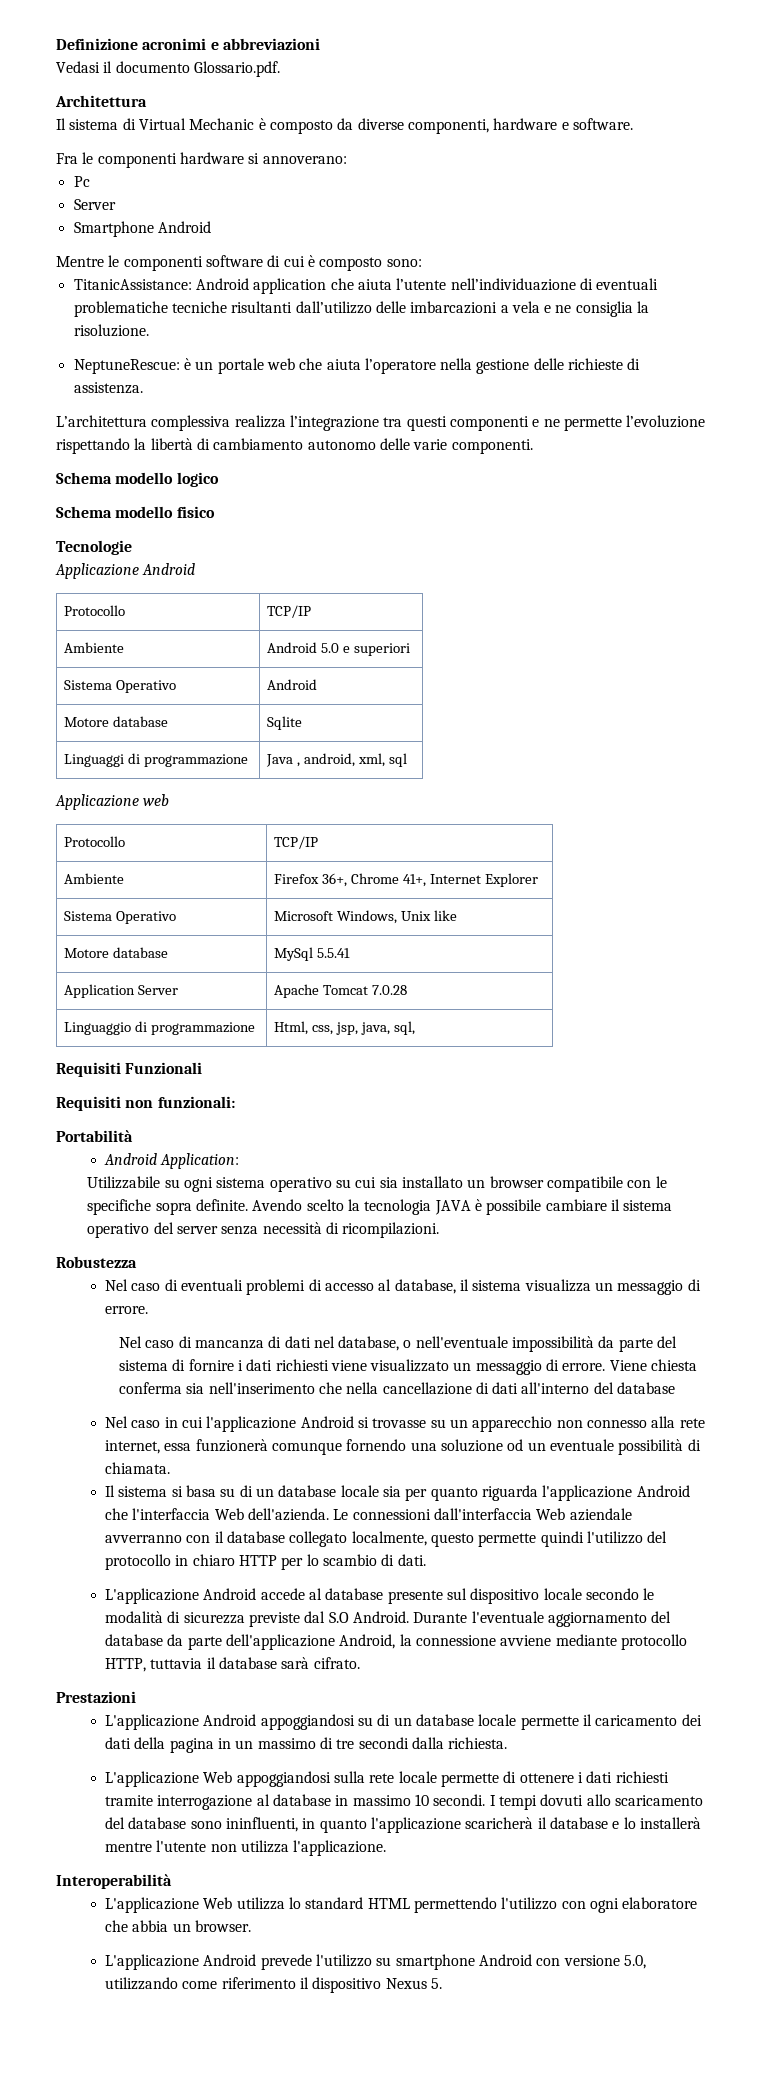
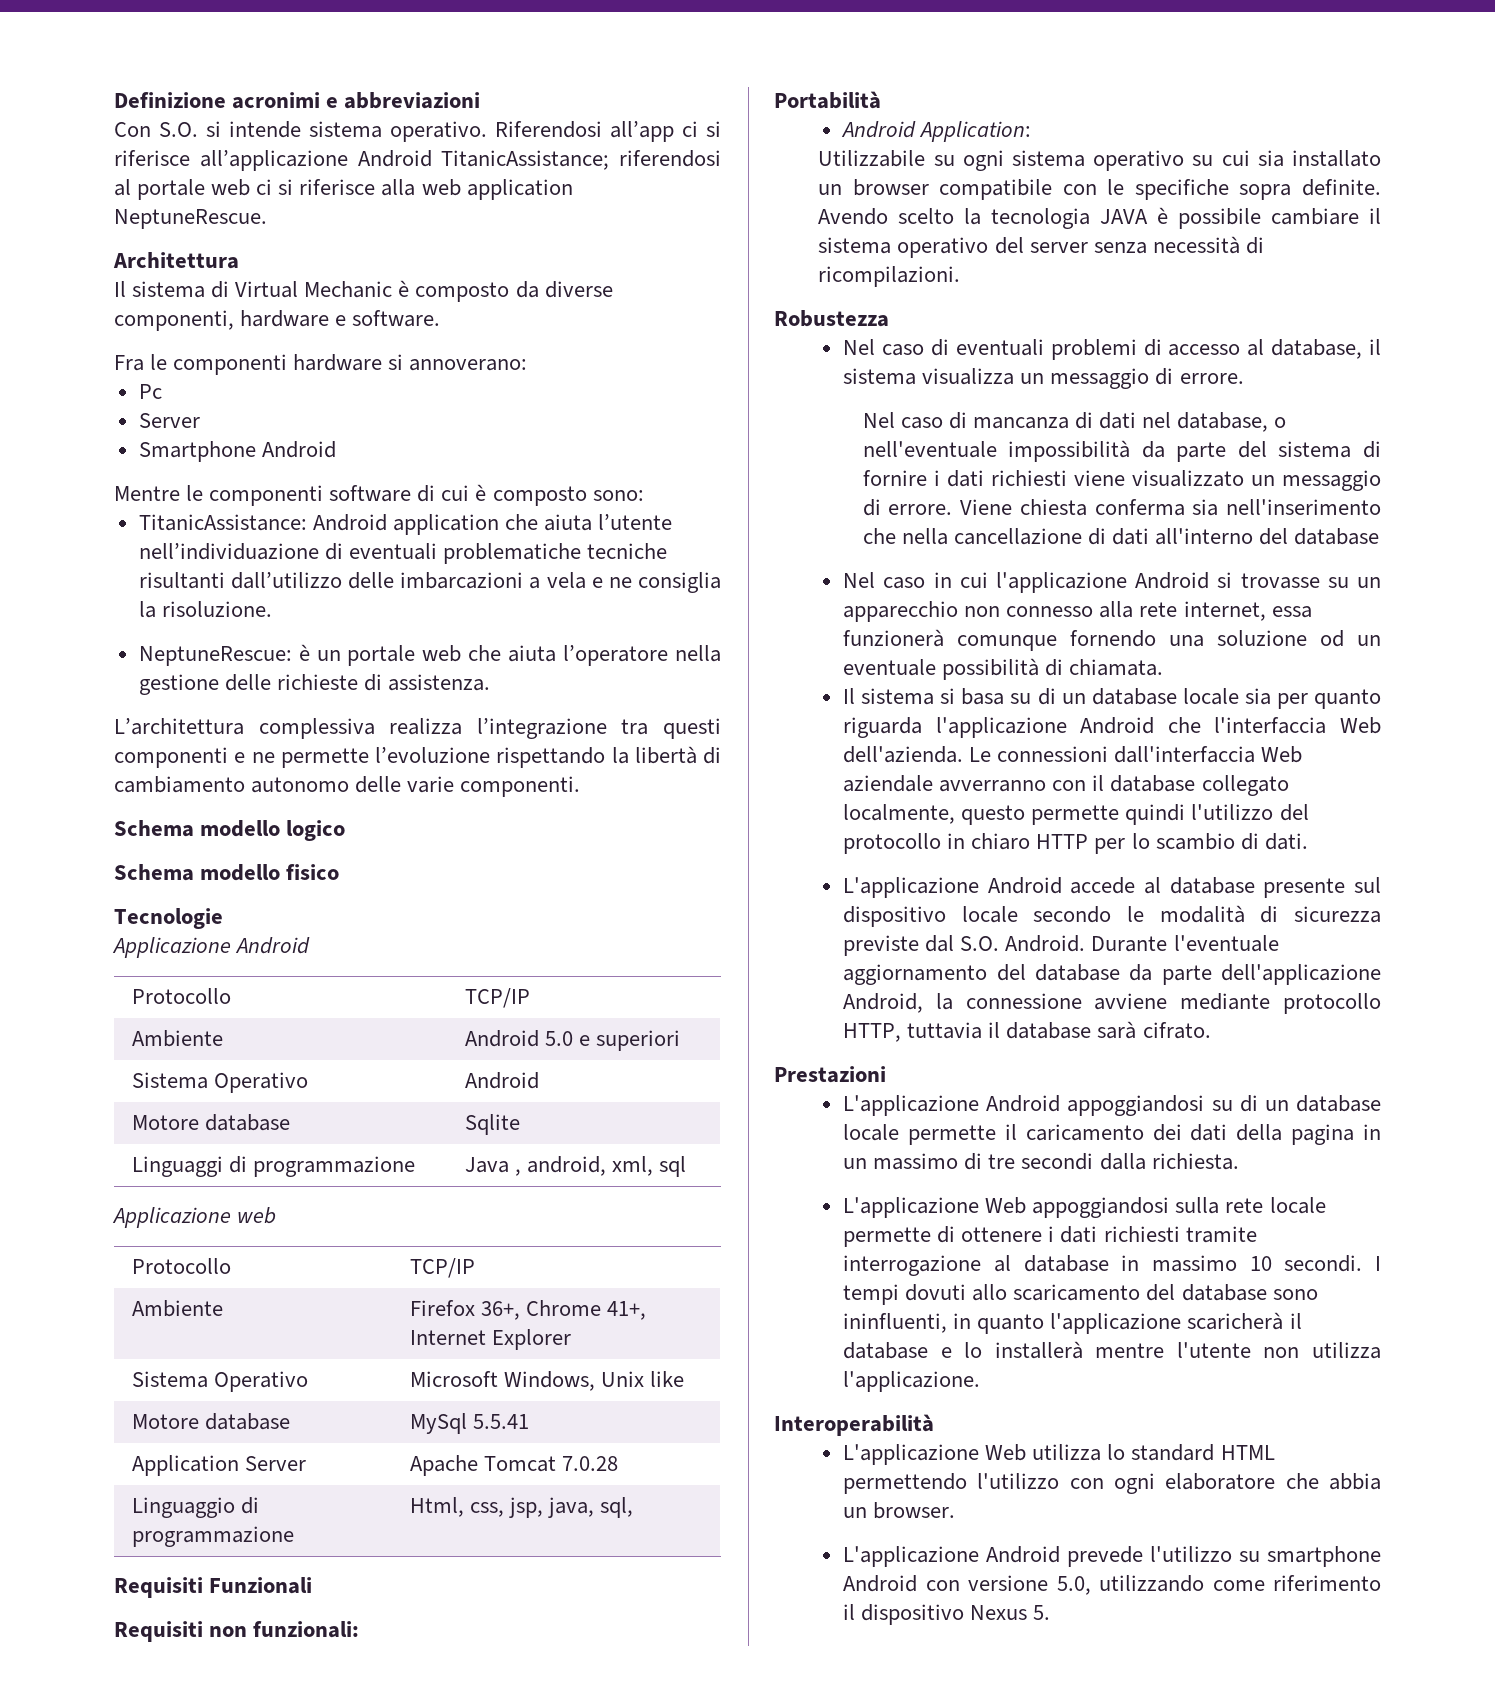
[56,61,280,77] Vedasi il documento Glossario.pdf. -> [114,121,721,142] [114,150,721,171] [114,179,573,200] [114,209,267,229] Con S.O. si intende sistema operativo. Riferendosi all’app ci si riferisce all’applicazione Android TitanicAssistance; riferendosi al portale web ci si riferisce alla web application NeptuneRescue.
[328,1612,349,1623] S.O -> [960,936,1000,951] S.O.

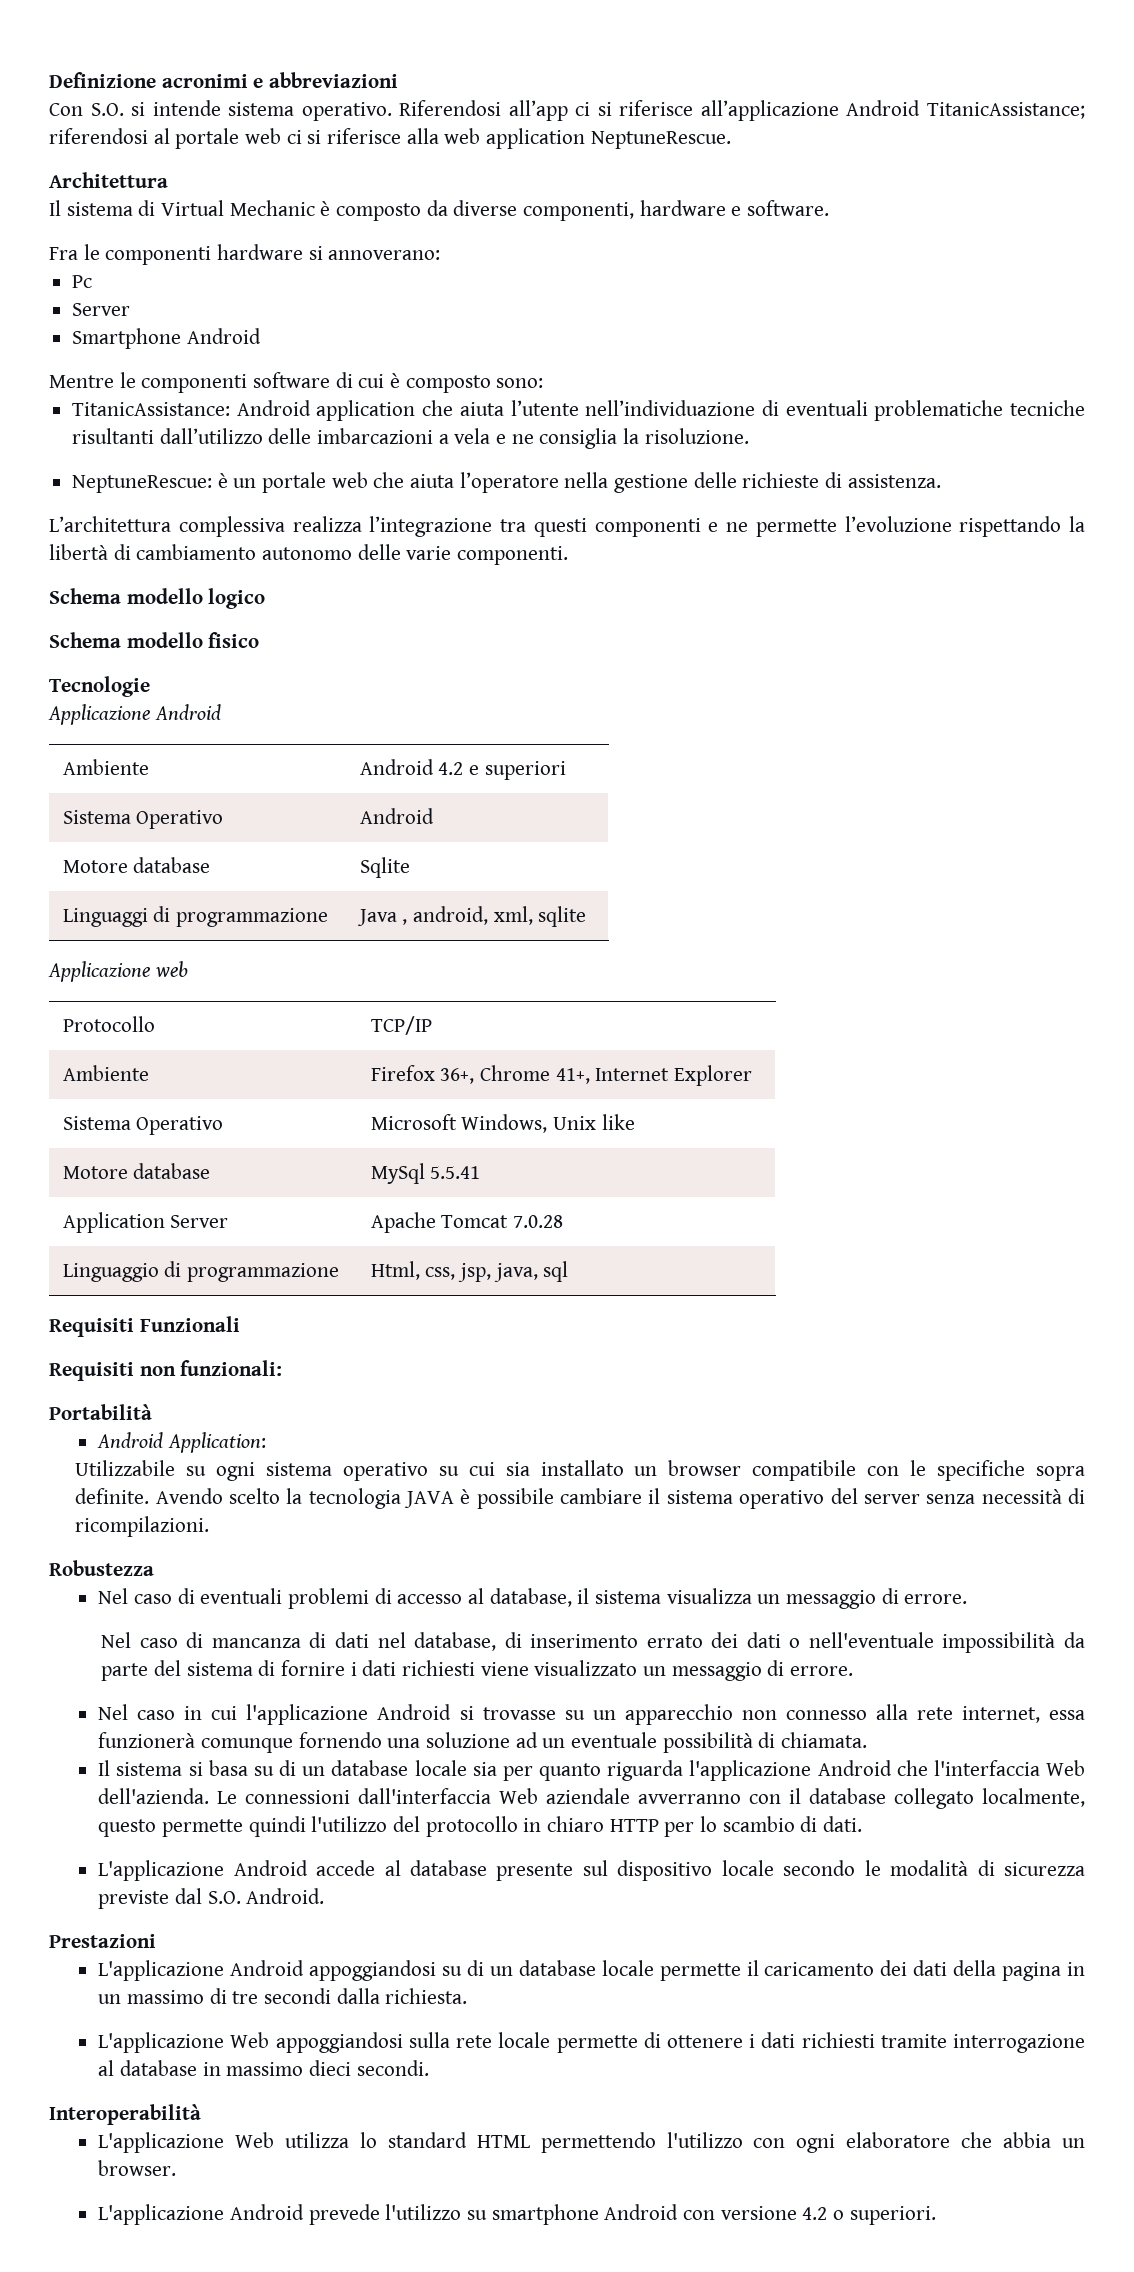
[131,988,231,1004] [464,988,530,1008] // Protocollo | TCP/IP -> (221, 712) none
[544,1031,573,1046] 5.0 -> [438,762,464,775] 4.2
[658,1156,686,1177] sql -> [538,906,587,927] sqlite
[599,1497,633,1518] sql, -> [543,1261,569,1282] sql
(1269, 422) none -> [504,1632,781,1648] di inserimento errato dei dati
[960,499,1381,516] [862,528,1380,545] Viene chiesta conferma sia nell'inserimento che nella cancellazione di dati all'interno del database -> (854, 1671) none
[1320,630,1345,647] od -> [515,1732,538,1748] ad
[1091,935,1279,952] [843,964,1381,985] [843,993,1381,1014] [843,1021,1211,1042] Durante l'eventuale aggiornamento del database da parte dell'applicazione Android, la connessione avviene mediante protocollo HTTP, tuttavia il database sarà cifrato. -> (325, 1896) none
[1249,1256,1272,1271] 10 -> [308,2060,351,2076] dieci
[1375,1256,1381,1271] [843,1284,1318,1305] [843,1312,1302,1334] [843,1341,1381,1359] [843,1371,981,1392] I tempi dovuti allo scaricamento del database sono ininfluenti, in quanto l'applicazione scaricherà il database e lo installerà mentre l'utente non utilizza l'applicazione. -> (429, 2068) none
[1056,1575,1381,1595] [843,1604,1051,1625] 5.0, utilizzando come riferimento il dispositivo Nexus 5. -> [802,2206,936,2225] 4.2 o superiori.

